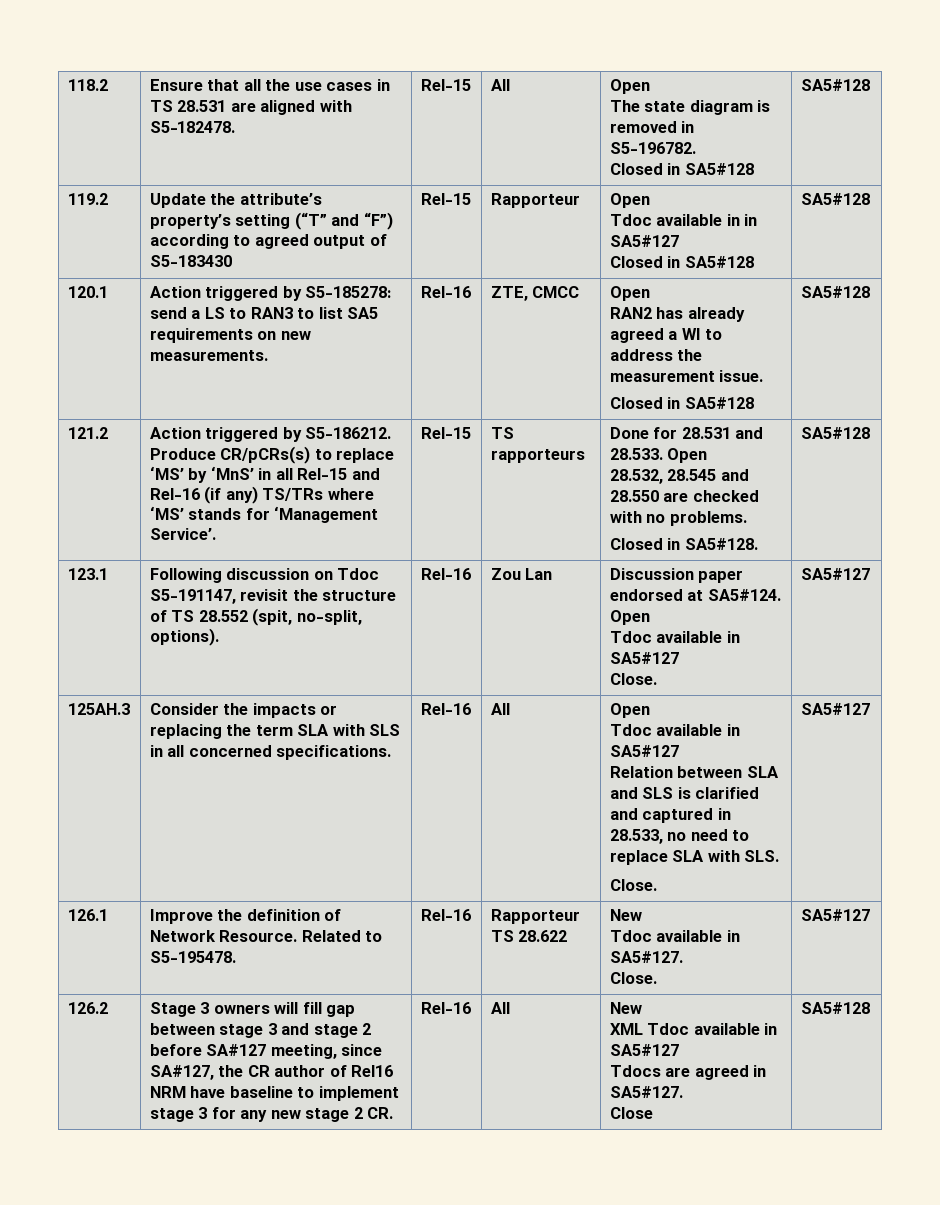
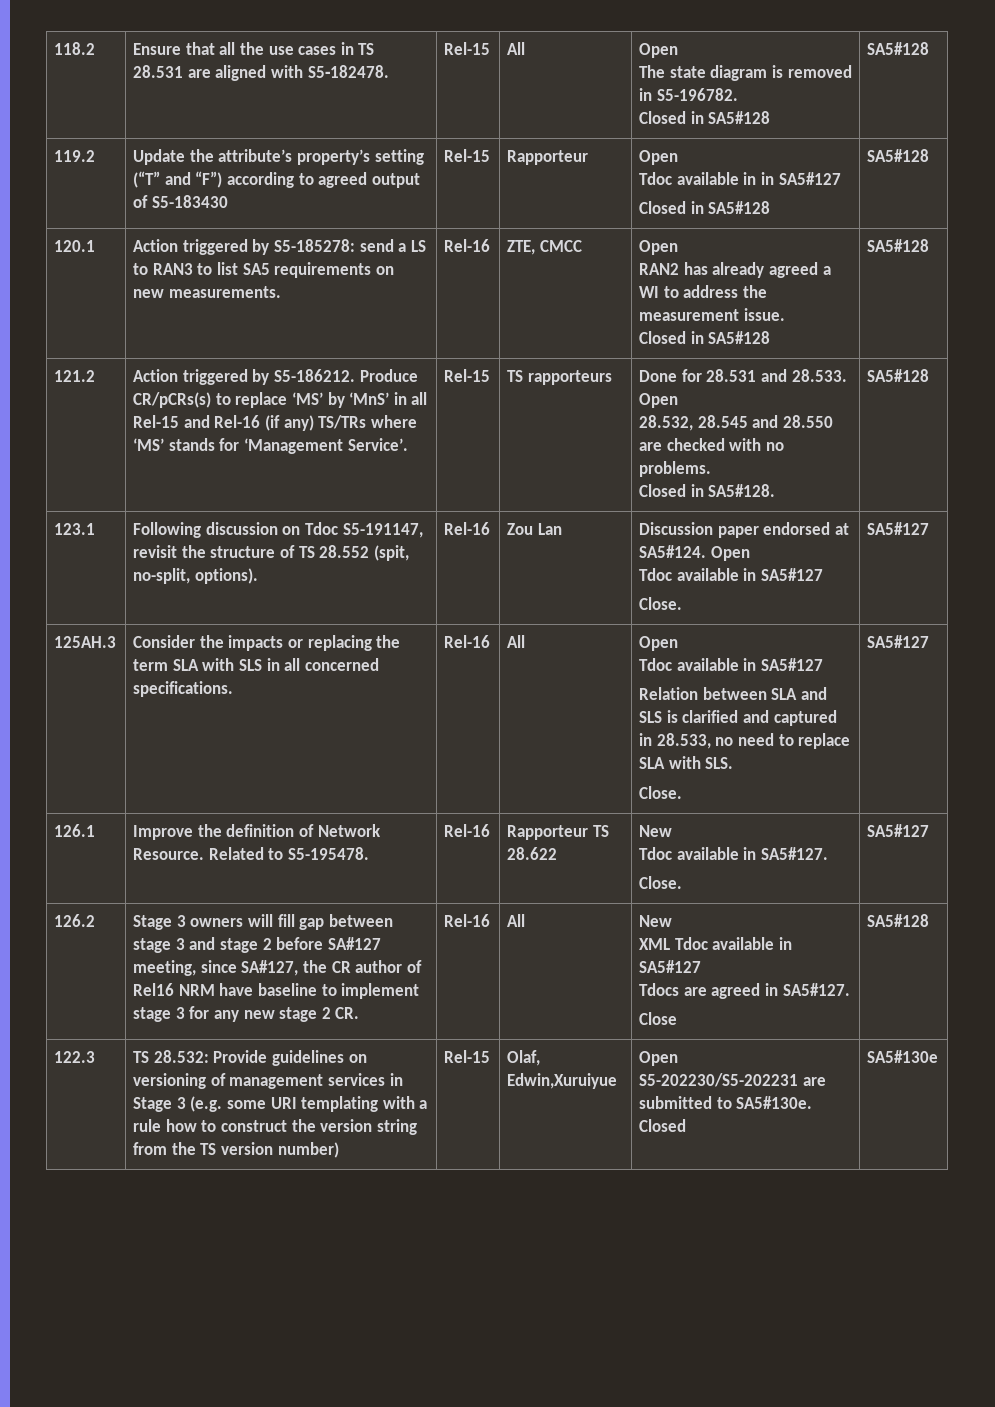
(870, 1008) none -> [54,1051,96,1063] [133,1050,367,1066] [133,1073,403,1089] [133,1096,428,1112] [133,1119,417,1135] [133,1142,339,1158] [444,1050,491,1063] [507,1050,541,1066] [507,1073,618,1089] [639,1051,679,1066] [639,1073,826,1087] [639,1096,813,1109] [639,1119,687,1132] [867,1050,939,1063] // 122.3 | TS 28.532: Provide guidelines on versioning of management services in Stage 3 (e.g. some URI templating with a rule how to construct the version string from the TS version number) | Rel-15 | Olaf, Edwin,Xuruiyue | Open // S5-202230/S5-202231 are submitted to SA5#130e. Closed | SA5#130e

